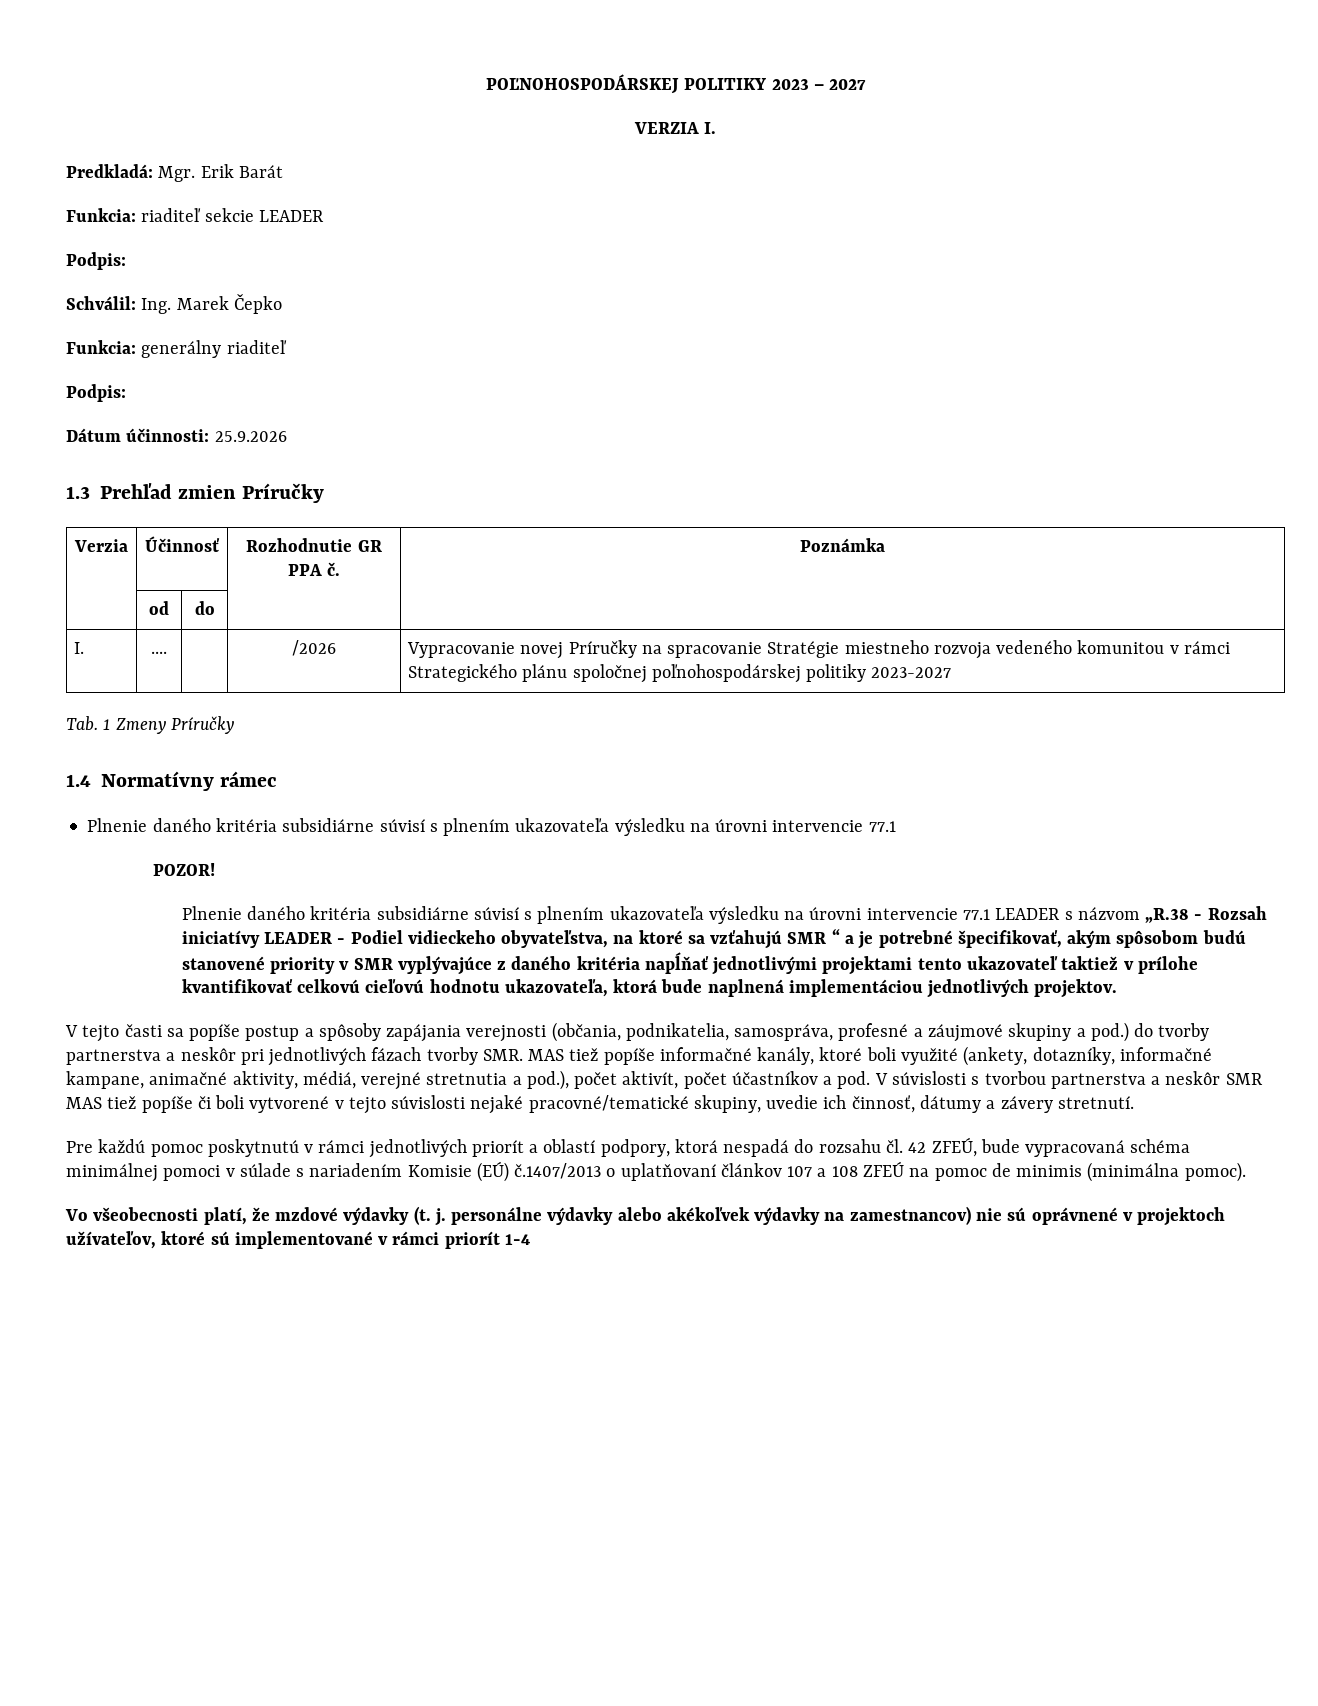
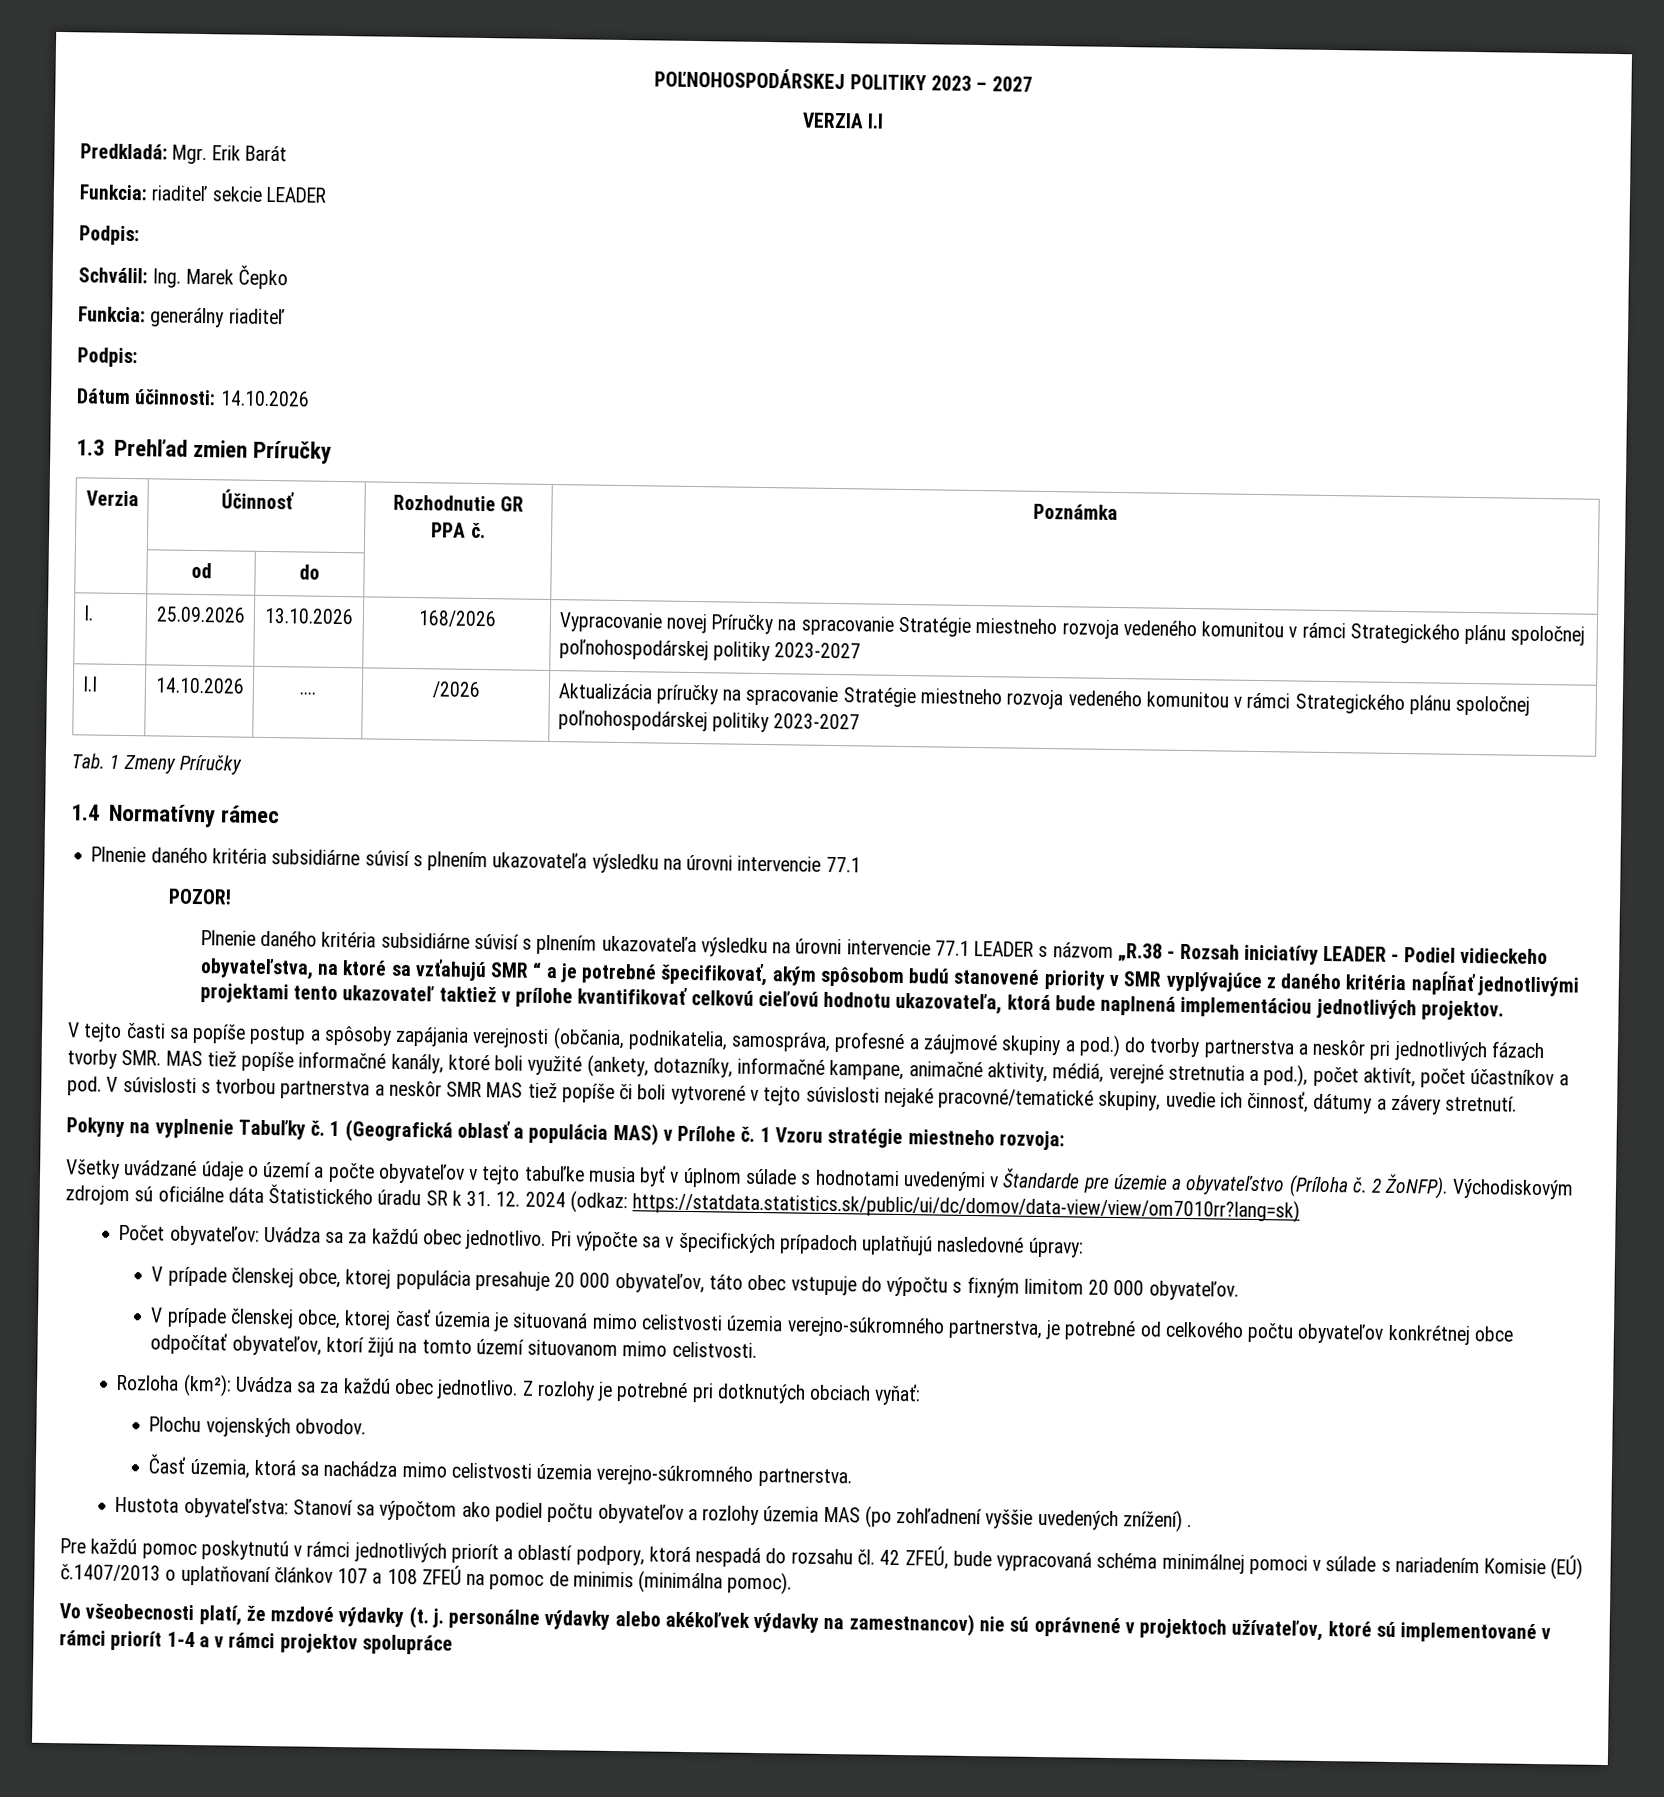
[704,122,717,134] I. -> [867,113,885,129] I.I
[214,431,287,442] 25.9.2026 -> [219,390,310,407] 14.10.2026
[151,651,167,654] [292,640,336,656] .... | | /2026 -> [155,606,246,623] [264,607,354,625] [417,610,497,628] 25.09.2026 | 13.10.2026 | 168/2026
(952, 672) none -> [81,676,98,692] [154,677,245,694] [299,691,316,695] [431,681,481,699] [557,683,1531,716] [557,710,861,733] // I.I | 14.10.2026 | .... | /2026 | Aktualizácia príručky na spracovanie Stratégie miestneho rozvoja vedeného komunitou v rámci Strategického plánu spoločnej poľnohospodárskej politiky 2023-2027
(1134, 1102) none -> [66,1117,1065,1151] [65,1159,1574,1200] [65,1184,1301,1223] [119,1224,1084,1258] [151,1266,1239,1301] [150,1307,1514,1346] [150,1332,757,1358] [116,1373,922,1406] [149,1416,366,1438] [148,1454,852,1488] [115,1496,1193,1533] // Pokyny na vyplnenie Tabuľky č. 1 (Geografická oblasť a populácia MAS) v Prílohe č. 1 Vzoru stratégie miestneho rozvoja: // Všetky uvádzané údaje o území a počte obyvateľov v tejto tabuľke musia byť v úplnom súlade s hodnotami uvedenými v Štandarde pre územie a obyvateľstvo (Príloha č. 2 ŽoNFP). Východiskovým zdrojom sú oficiálne dáta Štatistického úradu SR k 31. 12. 2024 (odkaz: https://statdata.statistics.sk/public/ui/dc/domov/data-view/view/om7010rr?lang=sk) // Počet obyvateľov: Uvádza sa za každú obec jednotlivo. Pri výpočte sa v špecifických prípadoch uplatňujú nasledovné úpravy: // V prípade členskej obce, ktorej populácia presahuje 20 000 obyvateľov, táto obec vstupuje do výpočtu s fixným limitom 20 000 obyvateľov. // V prípade členskej obce, ktorej časť územia je situovaná mimo celistvosti územia verejno-súkromného partnerstva, je potrebné od celkového počtu obyvateľov konkrétnej obce odpočítať obyvateľov, ktorí žijú na tomto území situovanom mimo celistvosti. // Rozloha (km²): Uvádza sa za každú obec jednotlivo. Z rozlohy je potrebné pri dotknutých obciach vyňať: // Plochu vojenských obvodov. // Časť územia, ktorá sa nachádza mimo celistvosti územia verejno-súkromného partnerstva. // Hustota obyvateľstva: Stanoví sa výpočtom ako podiel počtu obyvateľov a rozlohy územia MAS (po zohľadnení vyššie uvedených znížení) .
(530, 1239) none -> [198,1632,453,1655] a v rámci projektov spolupráce

